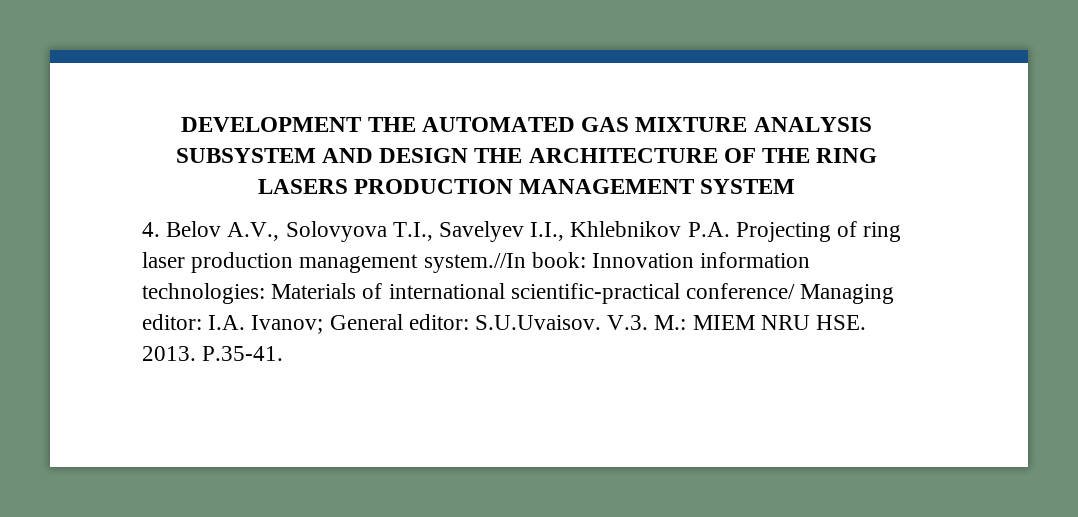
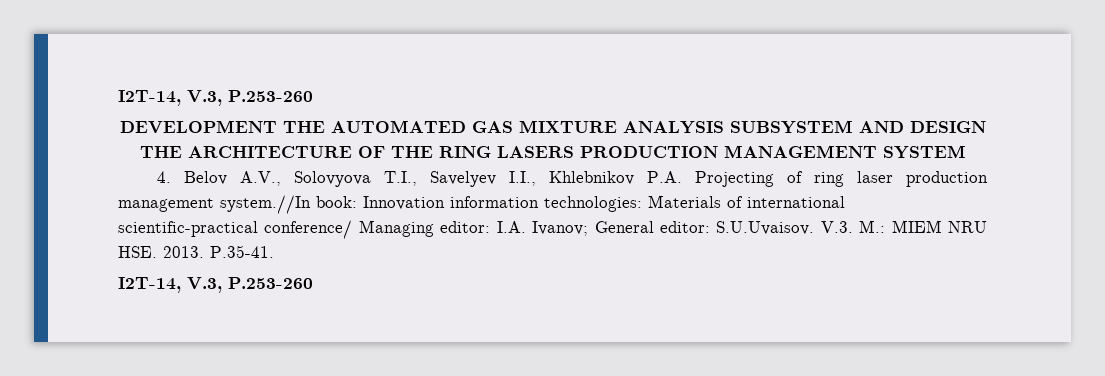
(181, 124) none -> [118,90,313,106] I2T-14, V.3, P.253-260 //
(284, 353) none -> [118,277,313,293] // I2T-14, V.3, P.253-260

